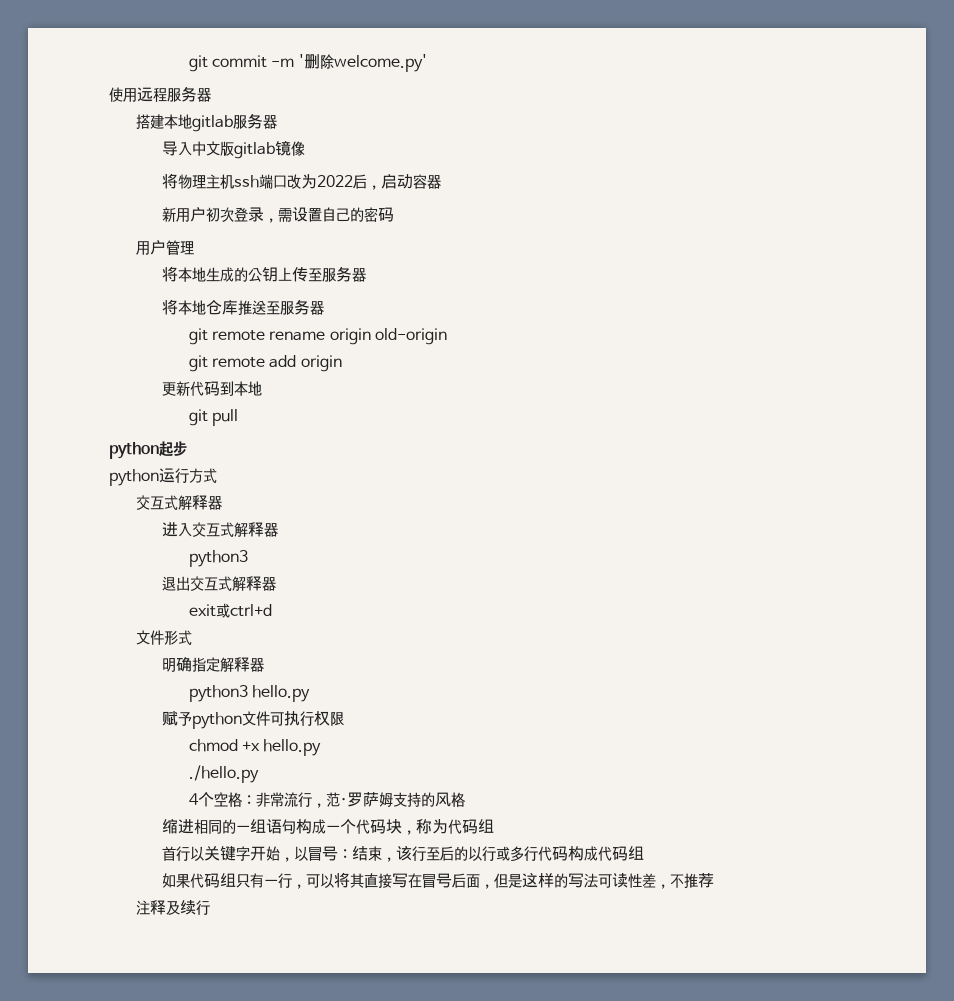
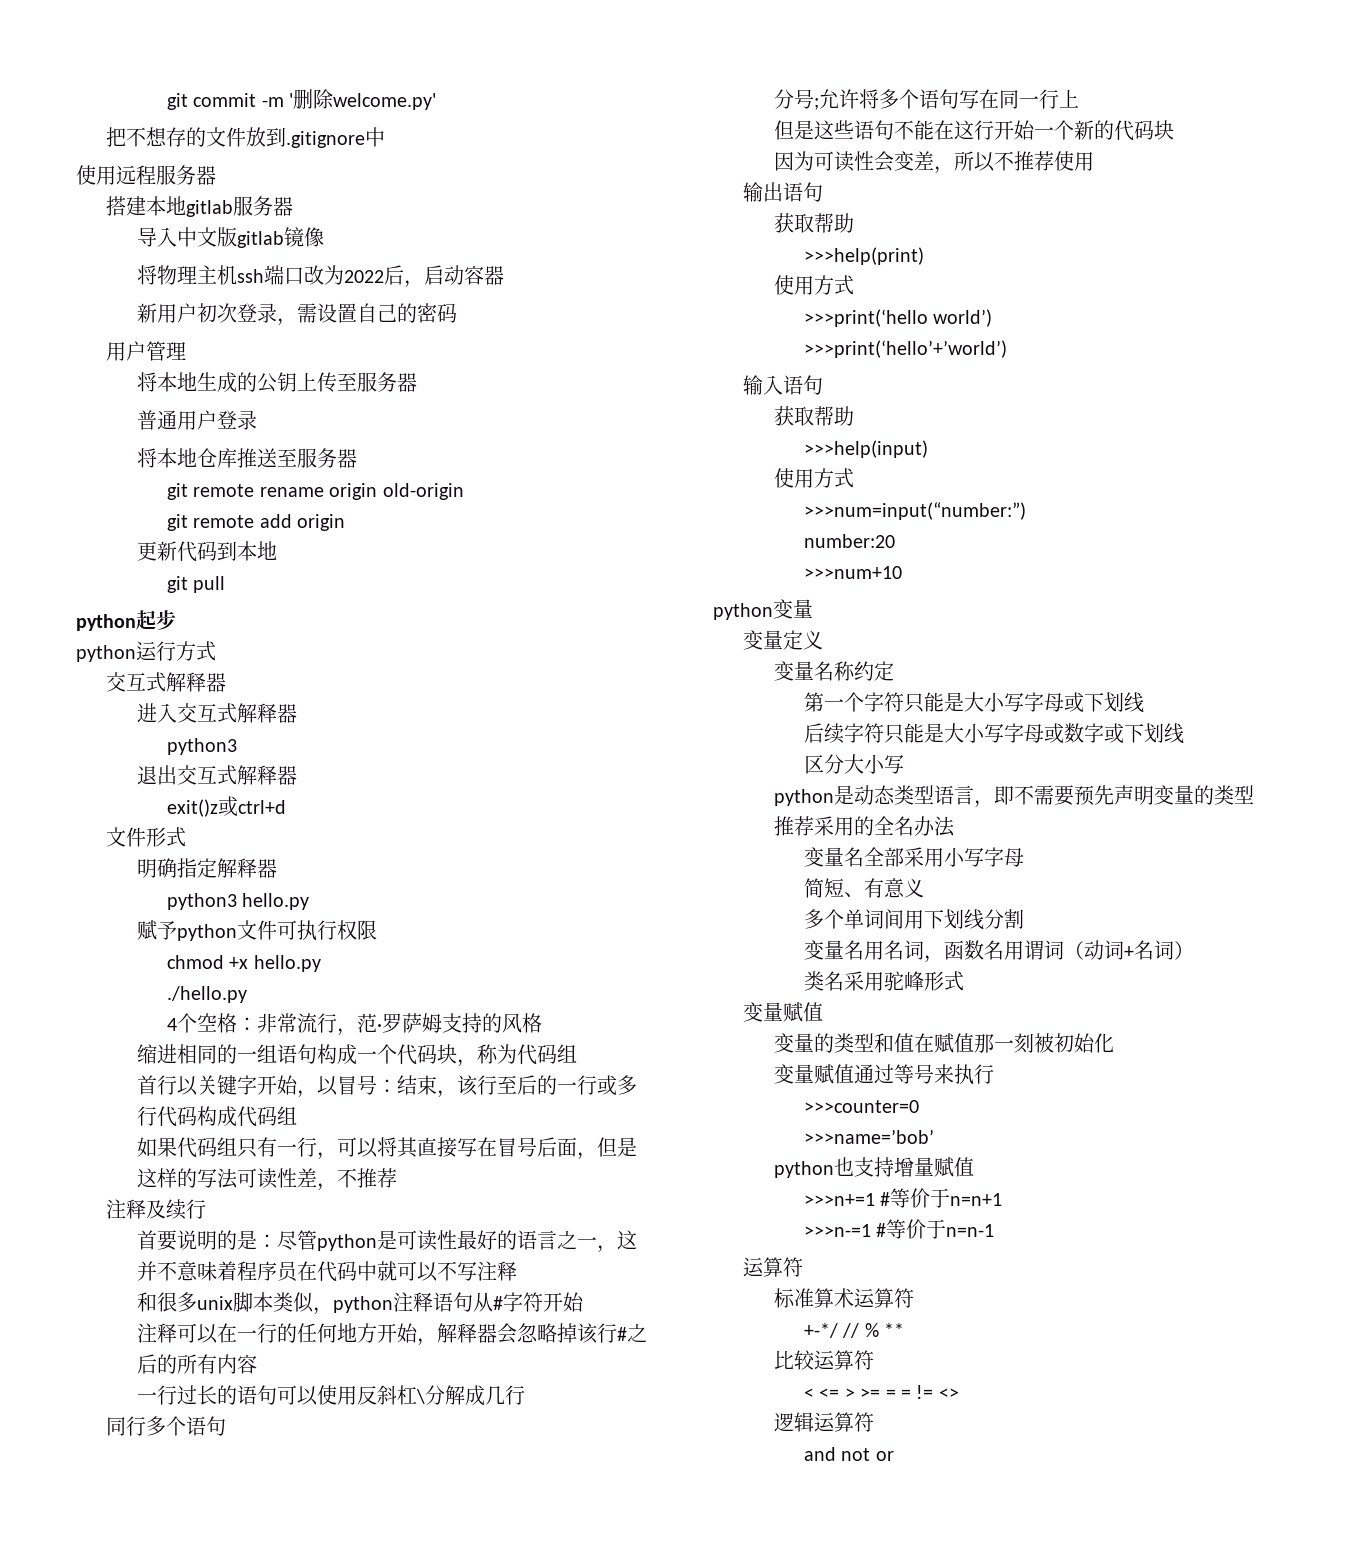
(427, 63) none -> [106,127,386,148] // 把不想存的文件放到.gitignore中
(367, 275) none -> [136,410,257,430] // 普通用户登录
[188,604,216,617] exit -> [167,799,219,817] exit()z
[468,846,483,861] 以 -> [556,1082,577,1093] 一
(210, 907) none -> [136,1230,637,1253] [136,1261,517,1282] [136,1292,584,1315] [136,1323,647,1346] [136,1354,257,1374] [136,1385,525,1406] [106,1416,227,1436] [773,89,1079,110] [773,120,1174,141] [773,151,1094,174] [743,182,824,202] [773,213,854,233] [804,247,925,265] [773,275,854,295] [804,309,993,327] [804,340,1008,358] [743,375,824,395] [773,406,854,426] [804,440,929,458] [773,468,854,488] [804,502,1027,520] [804,534,896,548] [804,566,903,579] [713,599,813,620] [743,630,824,650] [773,661,894,681] [804,692,1145,713] [804,723,1185,744] [804,754,905,774] [773,785,1254,808] [773,816,955,837] [804,847,1025,867] [804,878,925,898] [804,909,1025,930] [804,940,1195,963] [804,971,965,991] [743,1002,824,1022] [773,1033,1114,1053] [773,1064,994,1085] [804,1100,920,1113] [804,1129,935,1144] [773,1157,974,1178] [804,1188,1003,1208] [804,1219,995,1239] [743,1257,804,1277] [773,1288,914,1308] [804,1323,905,1338] [773,1350,874,1370] [804,1385,959,1399] [773,1412,874,1432] [804,1447,894,1461] // 首要说明的是：尽管python是可读性最好的语言之一，这并不意味着程序员在代码中就可以不写注释 // 和很多unix脚本类似，python注释语句从#字符开始 // 注释可以在一行的任何地方开始，解释器会忽略掉该行#之后的所有内容 // 一行过长的语句可以使用反斜杠\分解成几行 // 同行多个语句 // 分号;允许将多个语句写在同一行上 // 但是这些语句不能在这行开始一个新的代码块 // 因为可读性会变差，所以不推荐使用 // 输出语句 // 获取帮助 // >>>help(print) // 使用方式 // >>>print(‘hello world’) // >>>print(‘hello’+’world’) // 输入语句 // 获取帮助 // >>>help(input) // 使用方式 // >>>num=input(“number:”) // number:20 // >>>num+10 // python变量 // 变量定义 // 变量名称约定 // 第一个字符只能是大小写字母或下划线 // 后续字符只能是大小写字母或数字或下划线 // 区分大小写 // python是动态类型语言，即不需要预先声明变量的类型 // 推荐采用的全名办法 // 变量名全部采用小写字母 // 简短、有意义 // 多个单词间用下划线分割 // 变量名用名词，函数名用谓词（动词+名词） // 类名采用驼峰形式 // 变量赋值 // 变量的类型和值在赋值那一刻被初始化 // 变量赋值通过等号来执行 // >>>counter=0 // >>>name=’bob’ // python也支持增量赋值 // >>>n+=1 #等价于n=n+1 // >>>n-=1 #等价于n=n-1 // 运算符 // 标准算术运算符 // +-*/ // % ** // 比较运算符 // < <= > >= = = != <> // 逻辑运算符 // and not or

